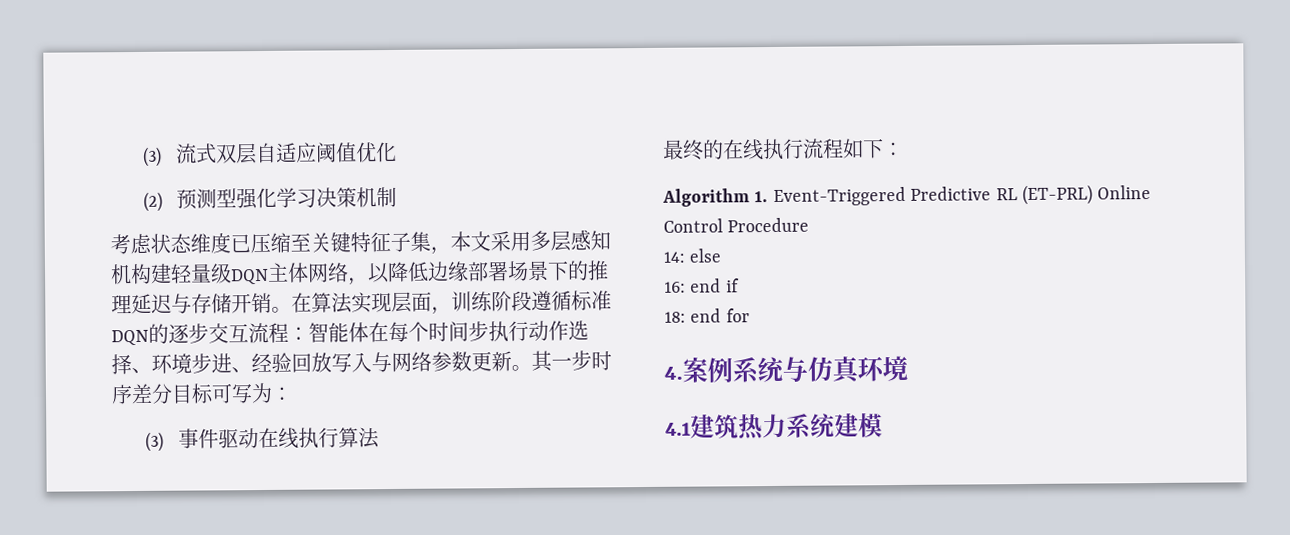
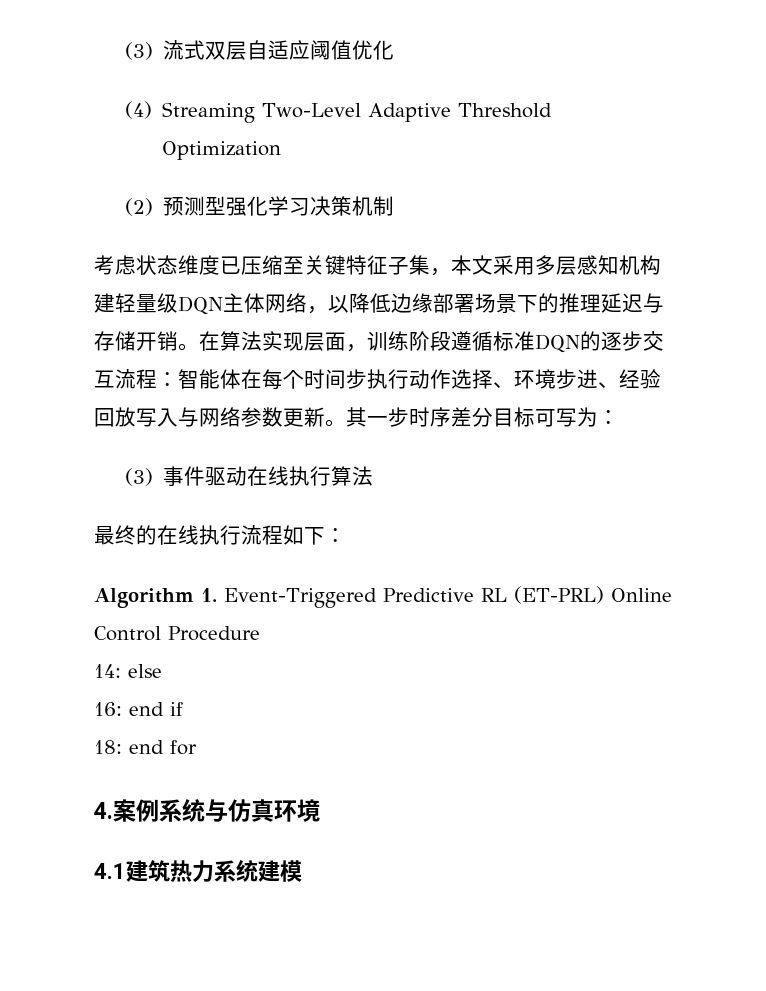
(398, 152) none -> [124,101,553,123] [162,141,282,160] // (4) Streaming Two-Level Adaptive Threshold Optimization

